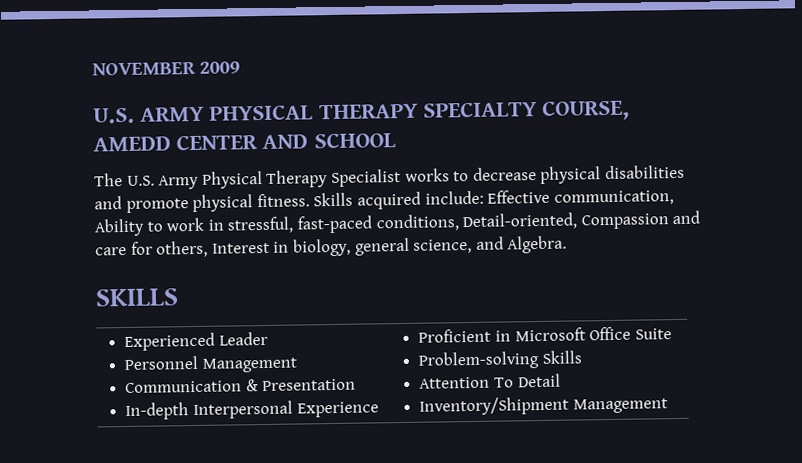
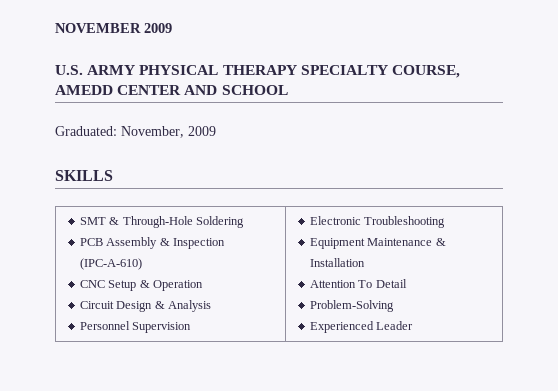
[94,164,685,190] [94,189,674,213] [94,210,701,237] [95,235,568,258] [95,288,179,307] [124,331,268,352] [124,355,298,373] [125,378,356,394] [125,400,379,421] [418,326,672,343] [418,350,582,370] The U.S. Army Physical Therapy Specialist works to decrease physical disabilities and promote physical fitness. Skills acquired include: Effective communication, Ability to work in stressful, fast-paced conditions, Detail-oriented, Compassion and care for others, Interest in biology, general science, and Algebra. // SKILLS // Experienced Leader // Personnel Management // Communication & Presentation // In-depth Interpersonal Experience | Proficient in Microsoft Office Suite // Problem-solving Skills -> [55,126,216,138] [55,170,113,181] [79,216,245,228] [79,237,226,249] [79,258,142,270] [79,280,204,291] [79,300,212,312] [79,321,192,333] [309,216,446,228] [309,238,446,249] [309,258,365,267] Graduated: November, 2009 // SKILLS // SMT & Through-Hole Soldering // PCB Assembly & Inspection (IPC-A-610) // CNC Setup & Operation // Circuit Design & Analysis // Personnel Supervision | Electronic Troubleshooting // Equipment Maintenance & Installation
[419,396,668,416] Inventory/Shipment Management -> [309,300,394,312] [309,321,414,333] Problem-Solving // Experienced Leader

